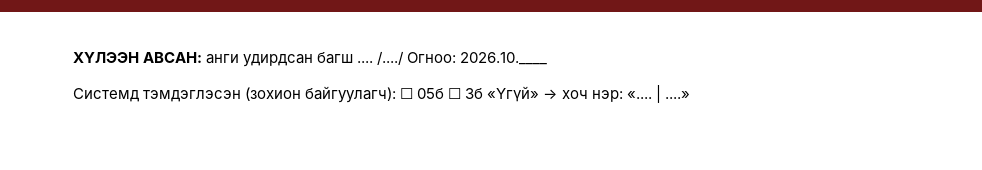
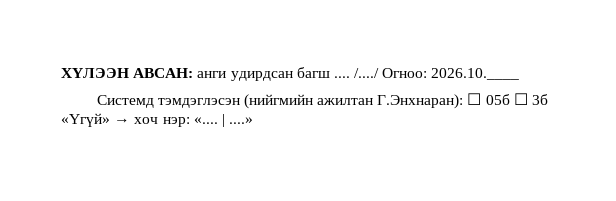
[245,86,397,103] (зохион байгуулагч): -> [243,94,464,109] (нийгмийн ажилтан Г.Энхнаран):

